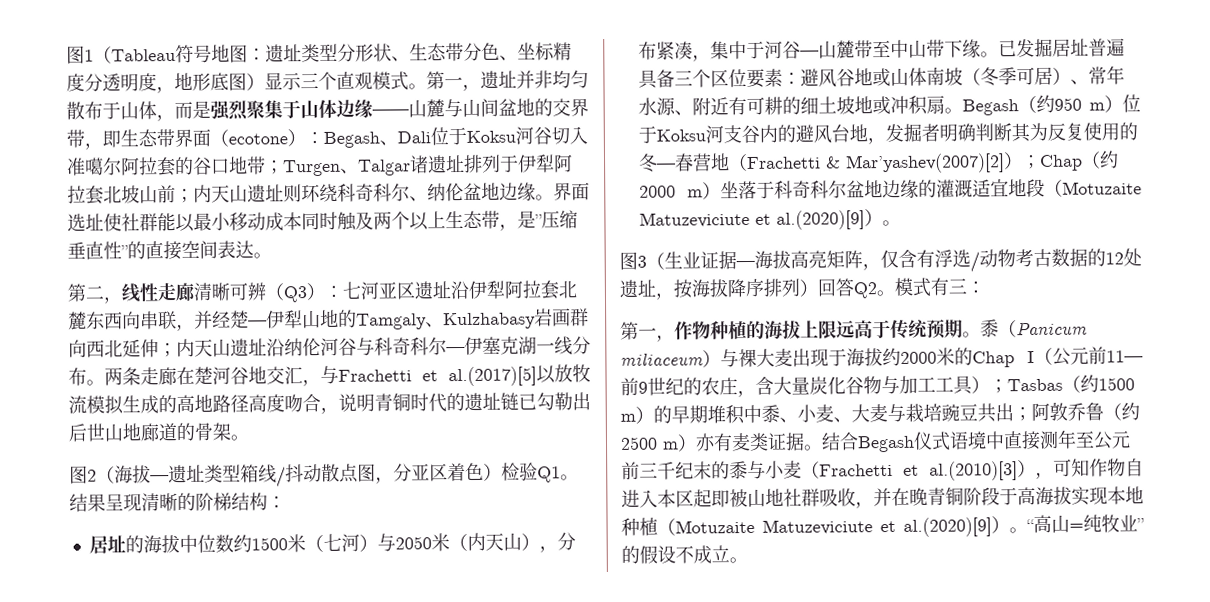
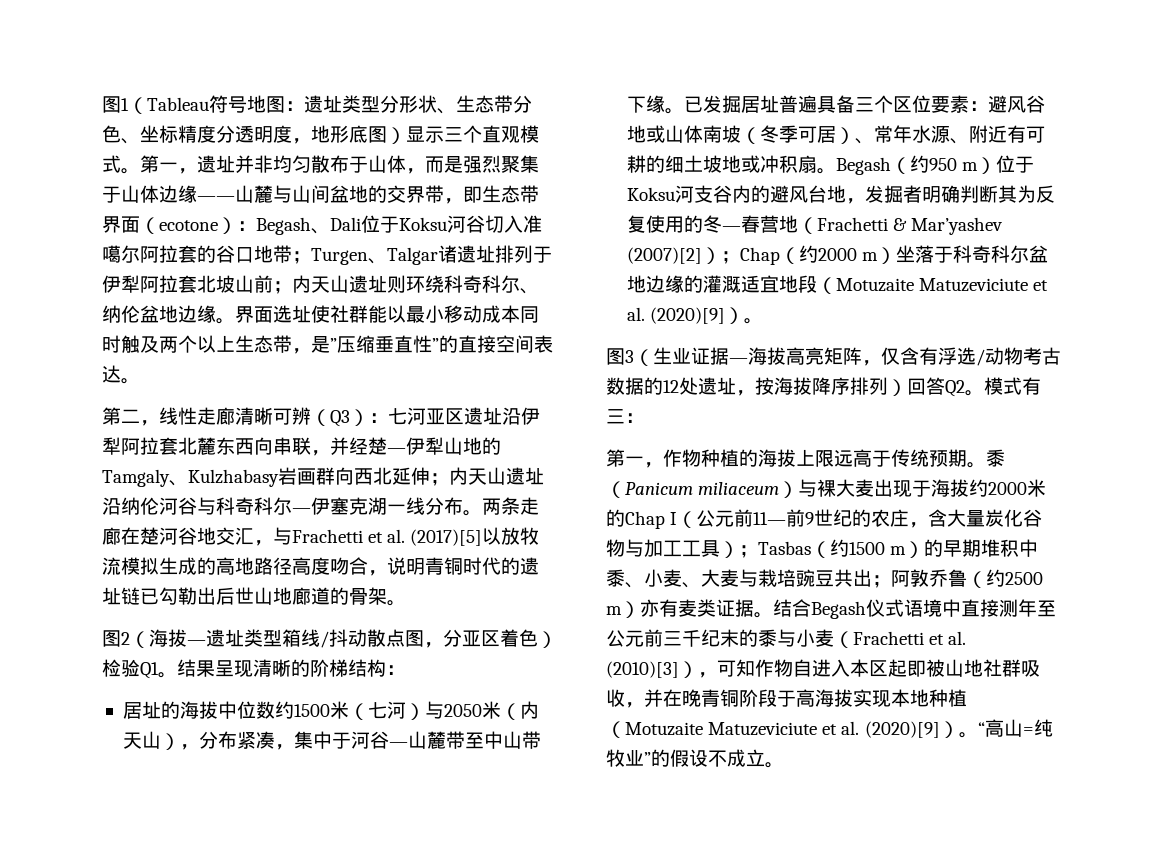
[448,366,537,387] al.(2017)[5] -> [387,529,483,546] al. (2017)[5]
[844,153,1005,174] Mar’yashev(2007)[2] -> [911,217,1004,235] [626,247,702,264] Mar’yashev (2007)[2]
[775,210,865,230] al.(2020)[9] -> [626,307,726,324] al. (2020)[9]
[929,461,1018,481] al.(2010)[3] -> [948,631,967,645] [606,661,679,678] al. (2010)[3]
[903,517,992,537] al.(2020)[9] -> [841,721,940,738] al. (2020)[9]

